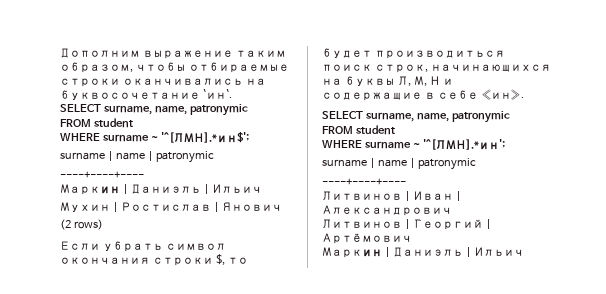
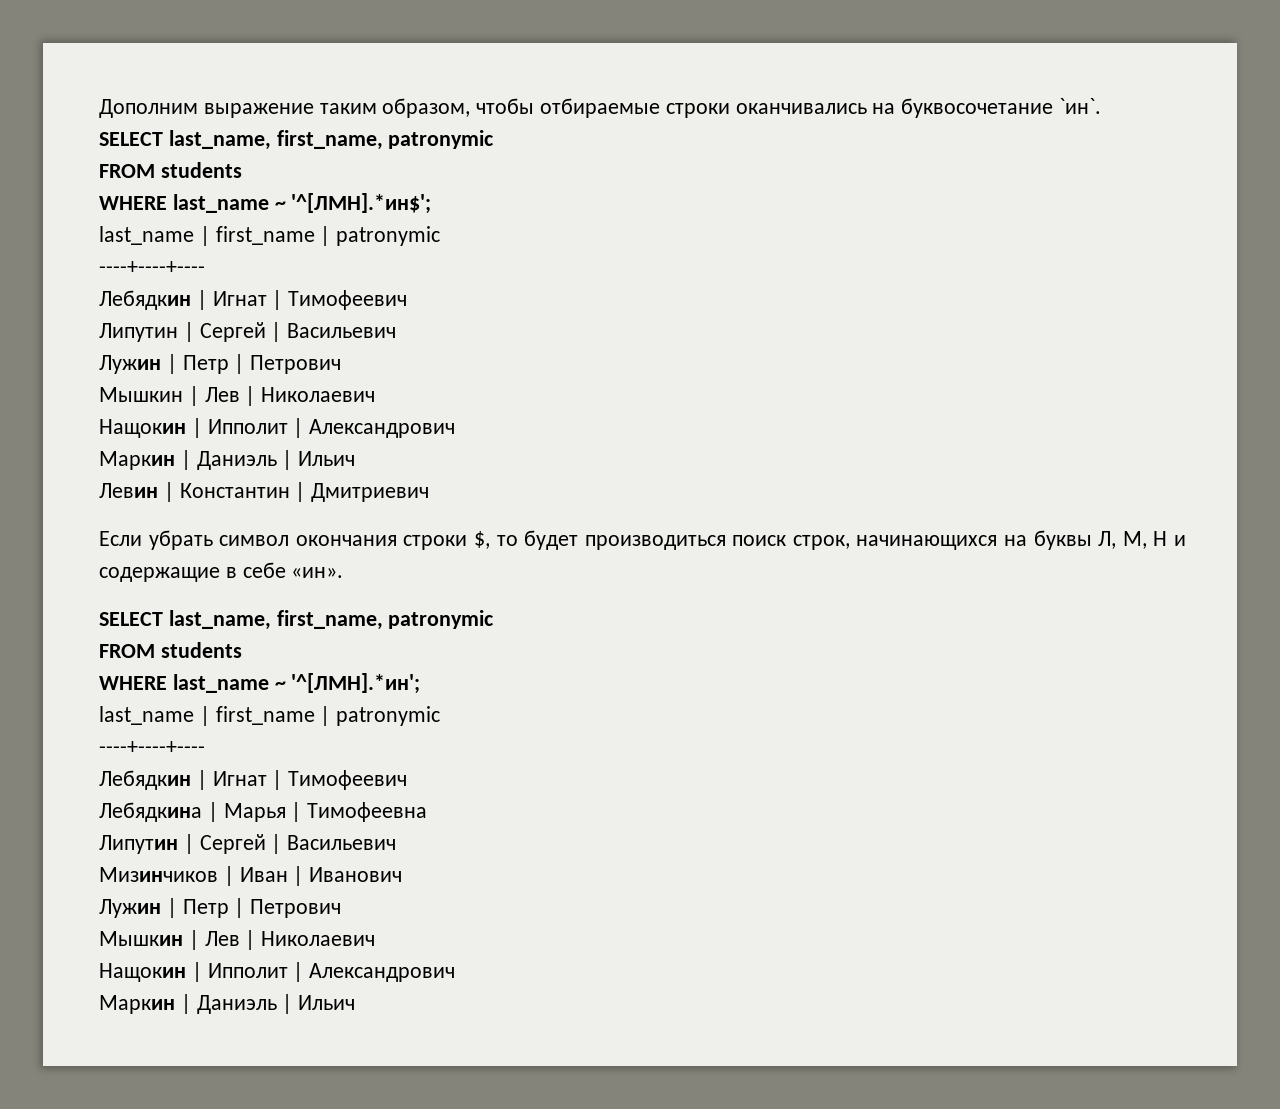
[103,104,248,116] [60,118,133,128] [60,133,149,142] surname, name, patronymic // FROM student // WHERE surname -> [168,130,494,150] [99,162,242,178] [99,194,269,213] last_name, first_name, patronymic // FROM students // WHERE last_name
[60,151,214,163] [60,171,144,178] surname | name | patronymic // ----+----+---- -> [99,226,441,246] [99,261,205,274] [99,290,408,310] [99,322,397,342] [99,354,342,374] [99,386,376,406] [99,418,456,438] last_name | first_name | patronymic // ----+----+---- // Лебядкин | Игнат | Тимофеевич // Липутин | Сергей | Васильевич // Лужин | Петр | Петрович // Мышкин | Лев | Николаевич // Нащокин | Ипполит | Александрович
[60,202,282,212] [60,219,103,230] Мухин | Ростислав | Янович // (2 rows) -> [99,482,430,502] Левин | Константин | Дмитриевич
[365,111,510,123] [322,125,395,135] [322,140,411,149] surname, name, patronymic // FROM student // WHERE surname -> [168,610,494,630] [99,642,242,658] [99,674,269,693] last_name, first_name, patronymic // FROM students // WHERE last_name
[322,158,476,170] [322,178,406,185] [322,191,461,201] [322,205,452,216] [322,219,491,230] [322,233,412,244] surname | name | patronymic // ----+----+---- // Литвинов | Иван | Александрович // Литвинов | Георгий | Артёмович -> [99,706,441,726] [99,741,205,754] [99,770,408,790] [99,802,428,822] [99,834,397,854] [99,866,403,886] [99,898,342,918] [99,930,376,950] [99,962,456,982] last_name | first_name | patronymic // ----+----+---- // Лебядкин | Игнат | Тимофеевич // Лебядкина | Марья | Тимофеевна // Липутин | Сергей | Васильевич // Мизинчиков | Иван | Иванович // Лужин | Петр | Петрович // Мышкин | Лев | Николаевич // Нащокин | Ипполит | Александрович

